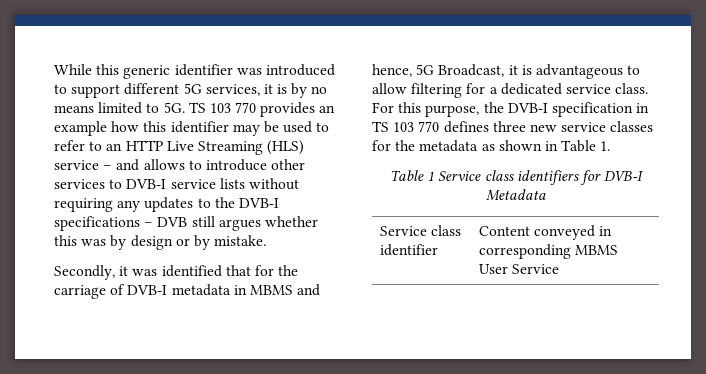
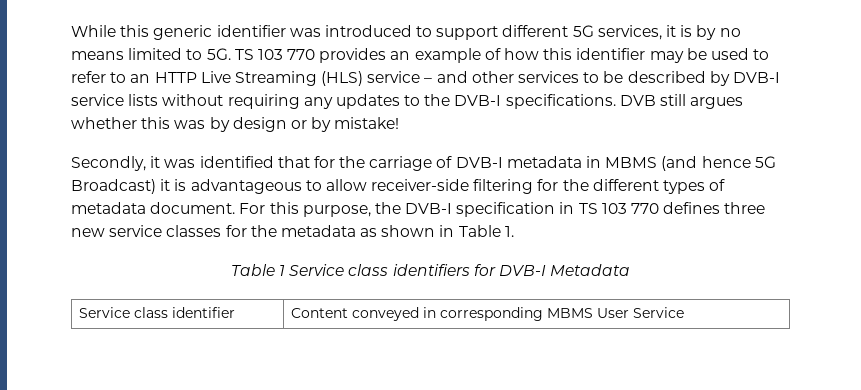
(107, 128) none -> [484,48,501,60] of
[143,159,306,171] [54,179,123,189] allows to introduce other services to -> [471,71,730,86] other services to be described by
[54,216,154,231] specifications – -> [505,94,616,109] specifications.
[214,235,267,246] mistake. -> [334,117,400,129] mistake!
[297,284,321,296] [372,64,505,77] and hence, 5G Broadcast, -> [661,156,776,171] [71,179,156,194] (and hence 5G Broadcast)
(407, 88) none -> [371,179,470,191] receiver-side
[489,83,649,95] a dedicated service class. -> [562,179,726,194] [71,202,236,214] the different types of metadata document.

